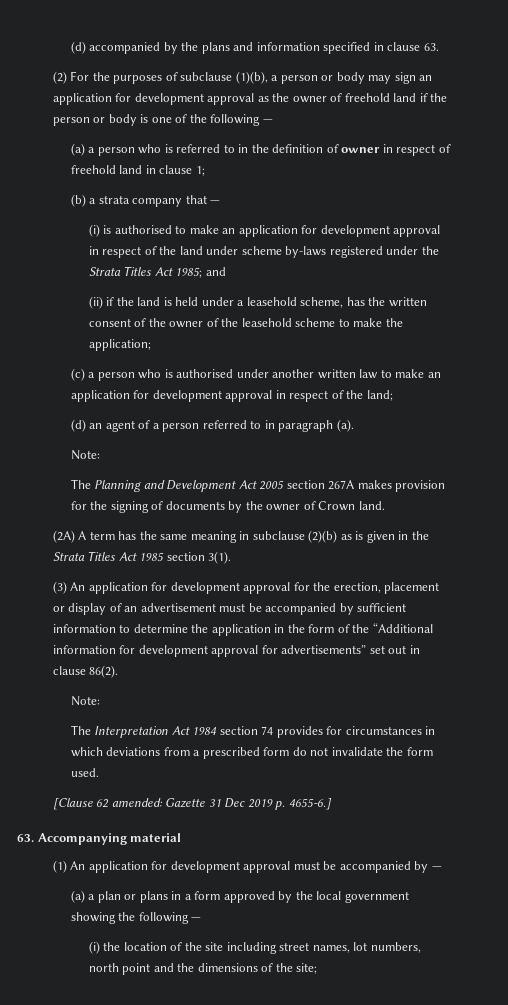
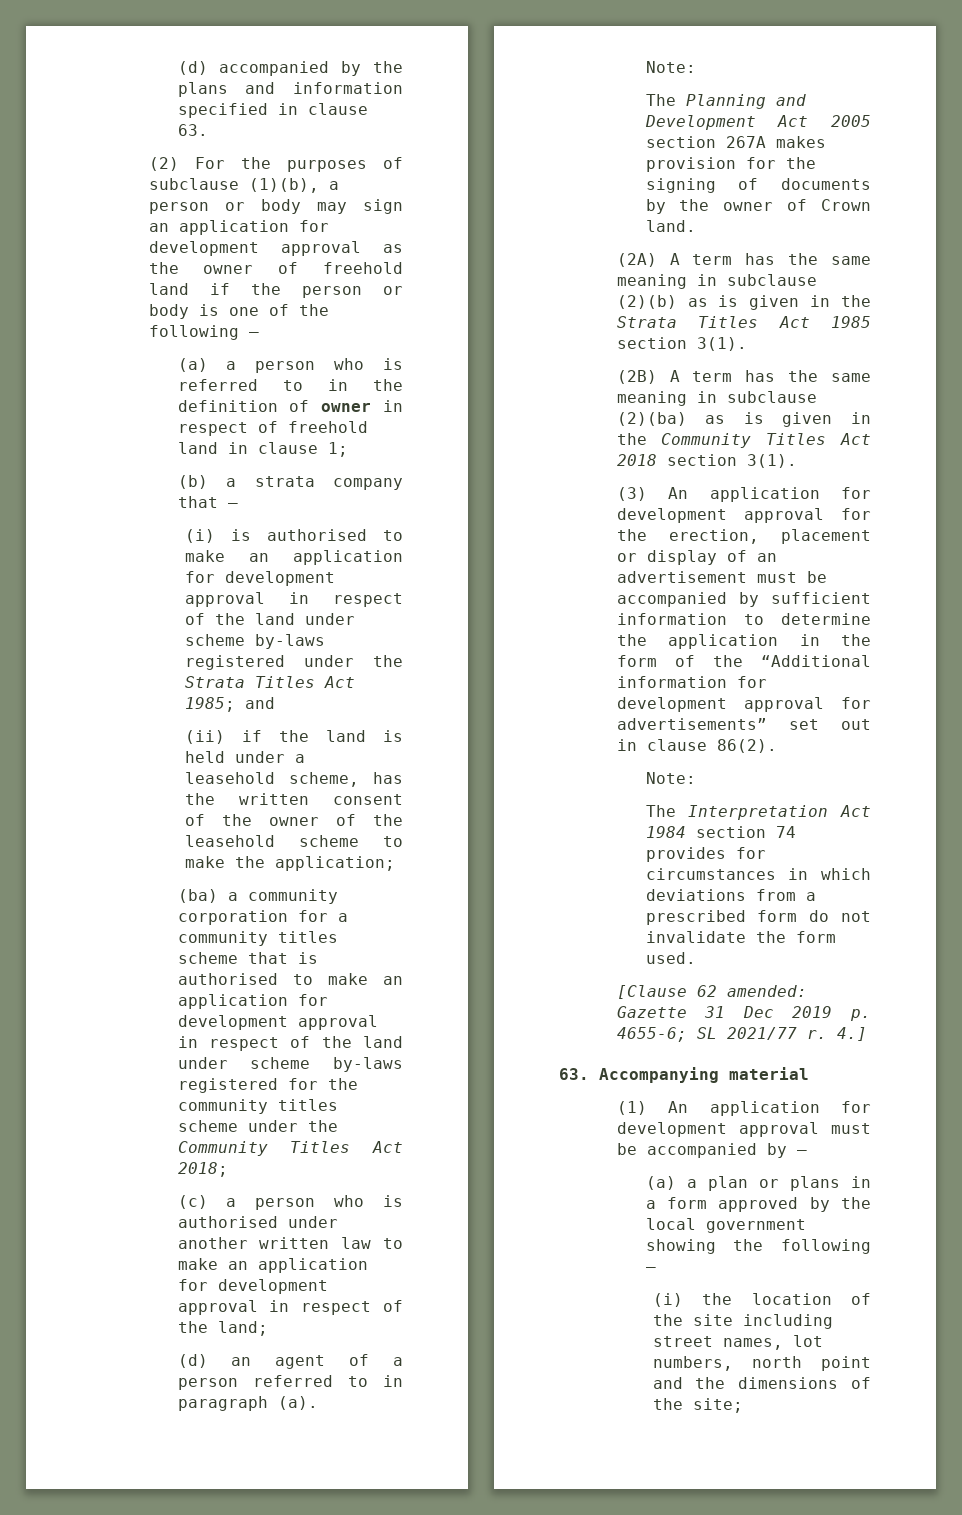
(151, 345) none -> [177,889,338,904] [177,910,348,925] [177,931,338,946] [177,952,318,964] [177,973,404,985] [177,994,328,1009] [177,1015,378,1030] [177,1036,403,1051] [177,1057,403,1072] [177,1078,358,1093] [177,1099,338,1114] [177,1120,338,1132] [177,1141,403,1156] [177,1162,228,1177] // (ba) a community corporation for a community titles scheme that is authorised to make an application for development approval in respect of the land under scheme by-laws registered for the community titles scheme under the Community Titles Act 2018;
(232, 557) none -> [616,370,871,384] [616,391,817,406] [616,412,871,427] [616,433,871,448] [616,454,797,468] // (2B) A term has the same meaning in subclause (2)(ba) as is given in the Community Titles Act 2018 section 3(1).
[288,798,332,810] 4655-6.] -> [616,1027,867,1042] 4655-6; SL 2021/77 r. 4.]

